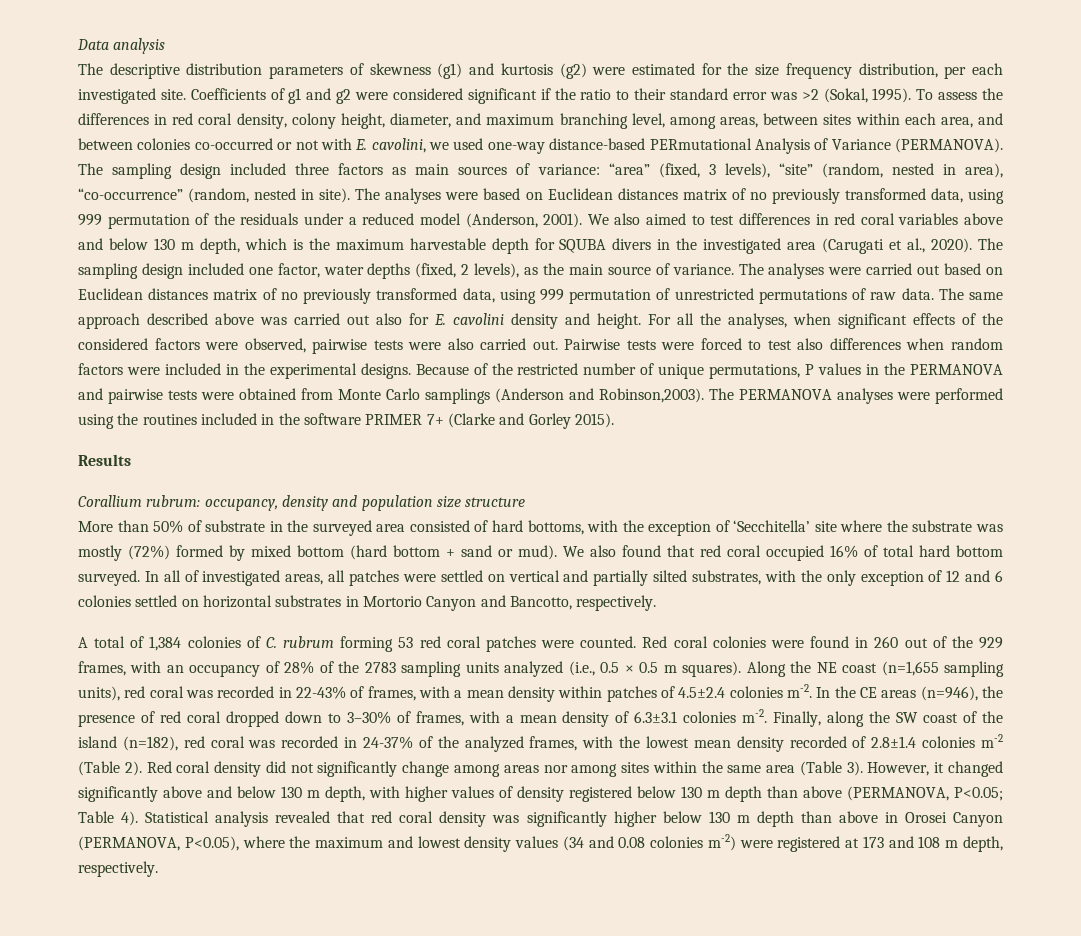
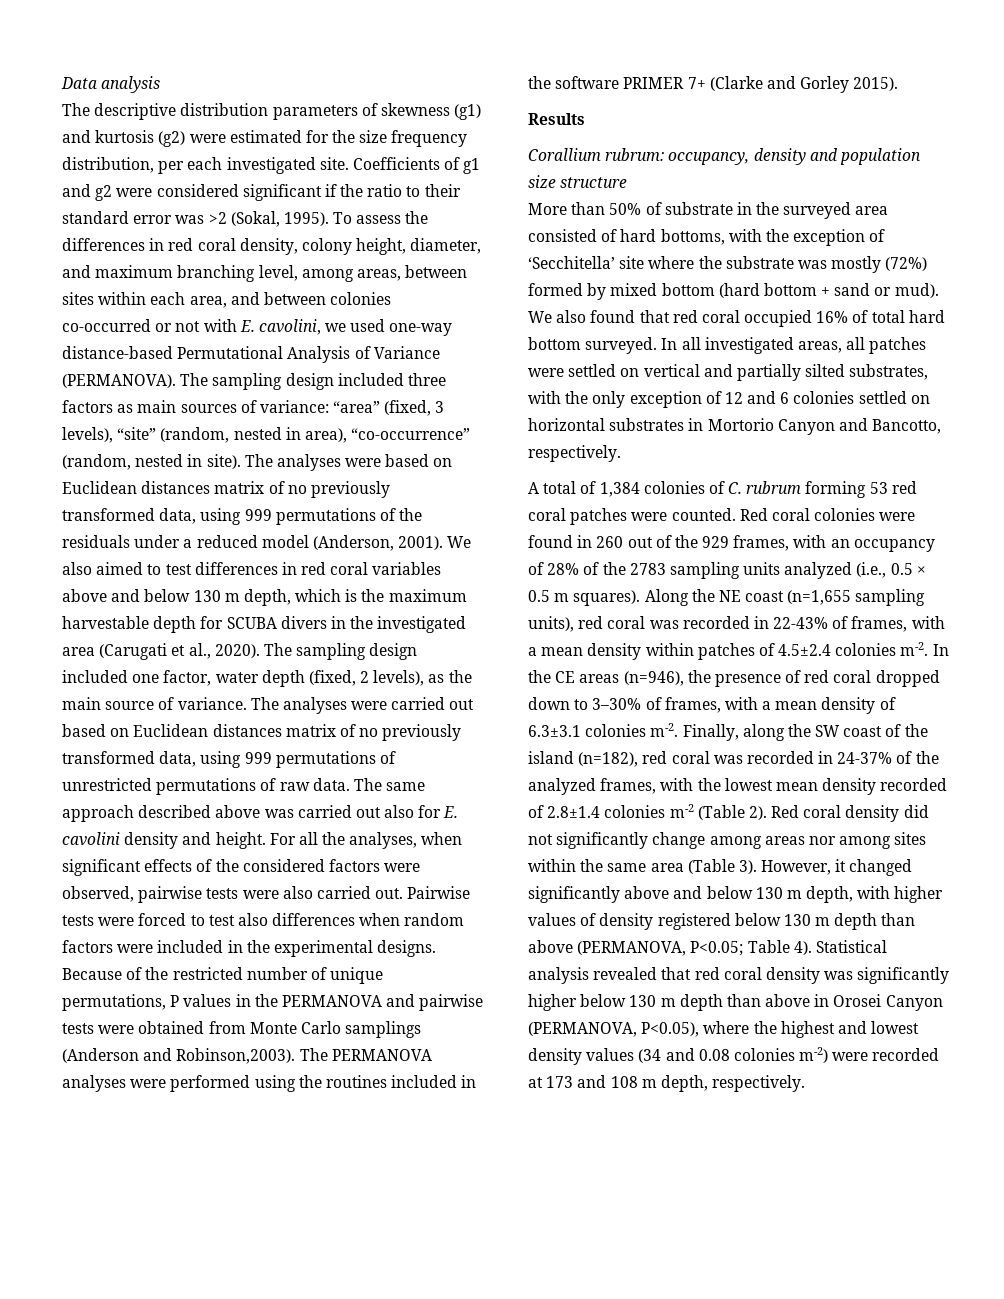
[649,138,752,150] PERmutational -> [177,346,284,359] Permutational
[107,214,190,229] permutation -> [275,508,376,525] permutations
[559,239,607,253] SQUBA -> [226,617,277,629] SCUBA
[367,263,411,279] depths -> [261,670,305,687] depth
[569,289,652,304] permutation -> [275,751,376,768] permutations
[184,570,199,582] of -> (701, 343) none
[315,837,384,848] maximum -> [780,1021,835,1038] highest
[777,836,841,852] registered -> [872,1048,940,1061] recorded

